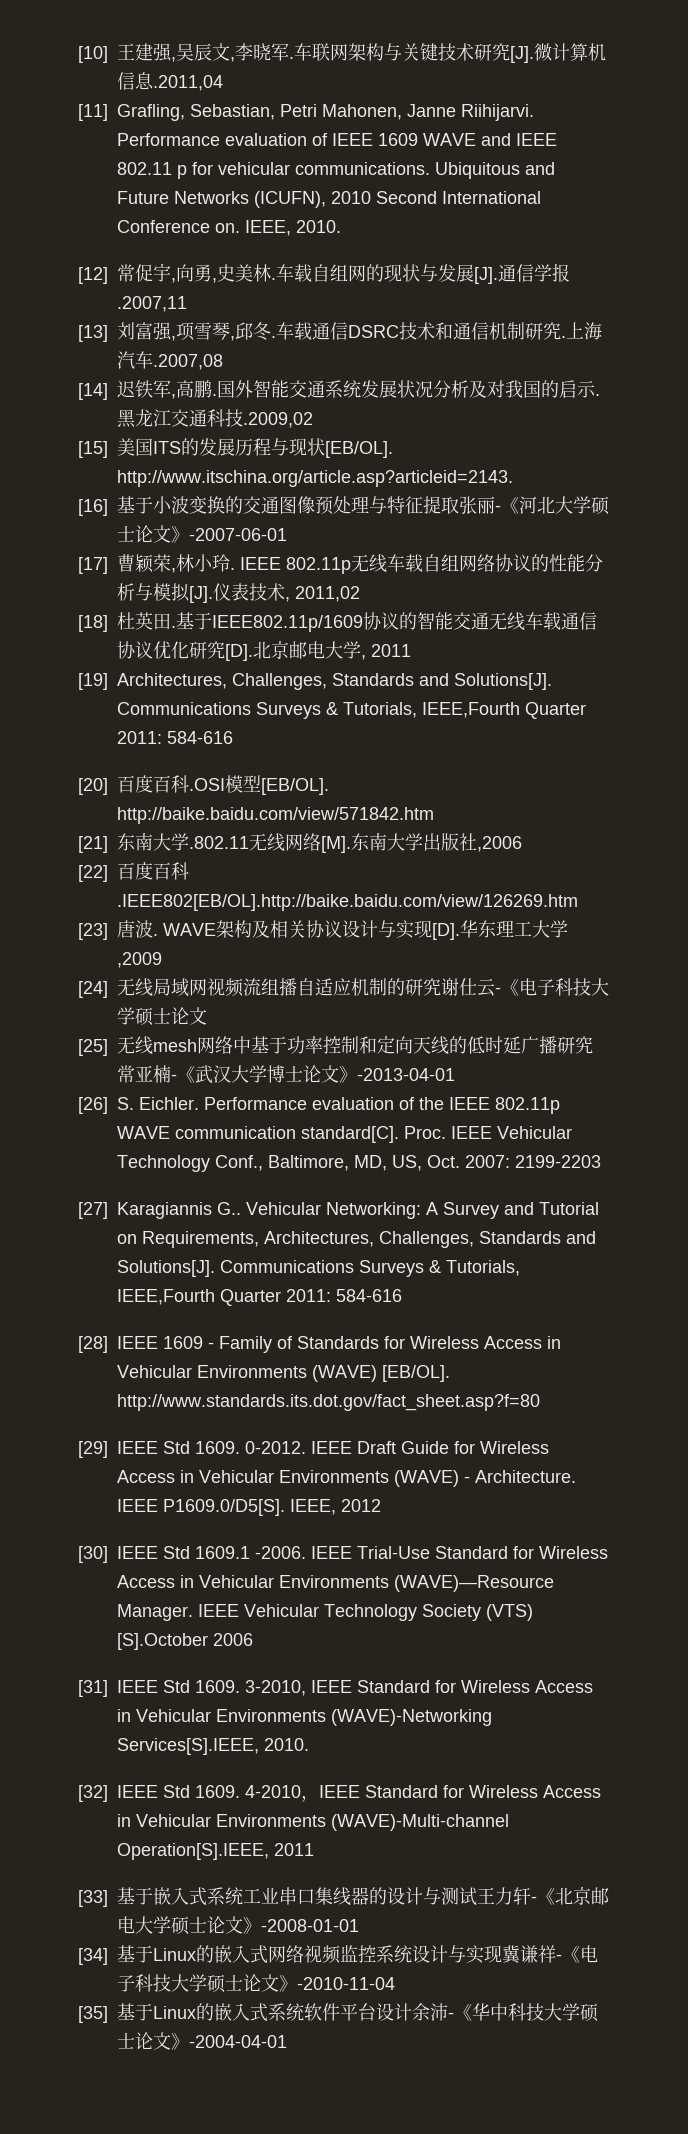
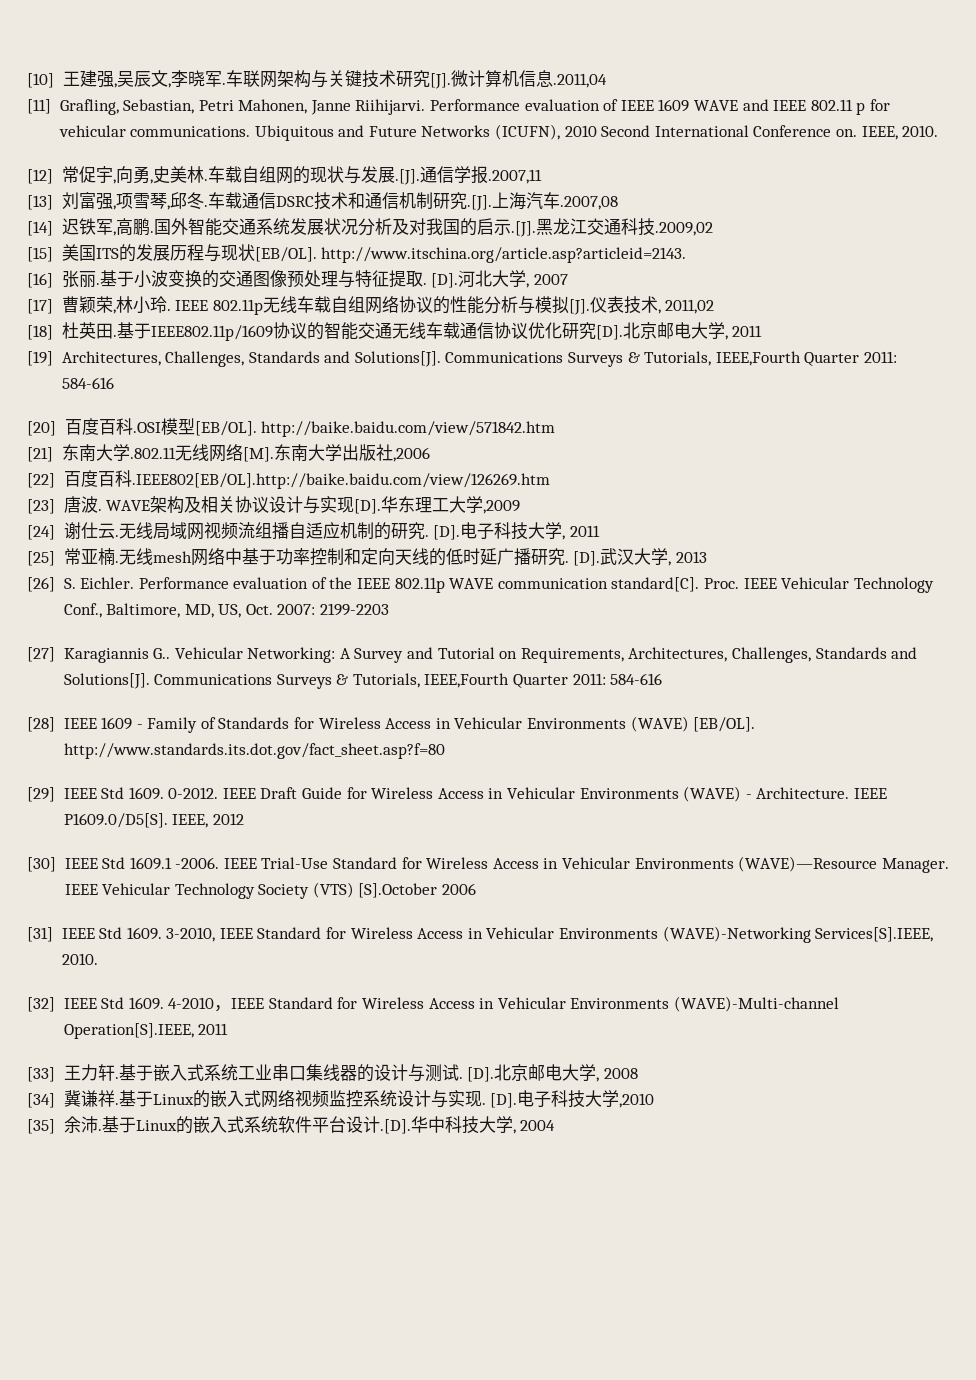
[474,267,498,284] [J]. -> [394,169,420,185] .[J].
[561,336,566,338] . -> [466,195,492,211] .[J].
[595,394,600,396] . -> [510,221,536,237] .[J].
(108, 507) none -> [61,270,100,288] 张丽.
[459,496,610,515] [117,525,287,543] 张丽-《河北大学硕士论文》-2007-06-01 -> [422,270,568,288] . [D].河北大学, 2007
(108, 989) none -> [63,522,119,539] 谢仕云.
[441,978,609,997] [117,1007,207,1026] 谢仕云-《电子科技大学硕士论文 -> [424,522,600,540] . [D].电子科技大学, 2011
(108, 1047) none -> [63,548,119,566] 常亚楠.
[117,1065,455,1084] 常亚楠-《武汉大学博士论文》-2013-04-01 -> [564,548,707,566] . [D].武汉大学, 2013
(108, 1898) none -> [63,1064,119,1081] 王力轩.
[477,1887,609,1905] [117,1916,359,1935] 王力轩-《北京邮电大学硕士论文》-2008-01-01 -> [458,1064,638,1082] . [D].北京邮电大学, 2008
(108, 1956) none -> [63,1090,119,1107] 冀谦祥.
[502,1945,598,1964] [117,1974,395,1993] 冀谦祥-《电子科技大学硕士论文》-2010-11-04 -> [481,1090,655,1108] . [D].电子科技大学,2010
(108, 2014) none -> [63,1116,102,1134] 余沛.
[412,2003,472,2021] 余沛-《 -> [379,1119,411,1134] .[D].
[580,2003,599,2022] [117,2032,287,2050] 硕士论文》-2004-04-01 -> [512,1120,556,1134] , 2004

